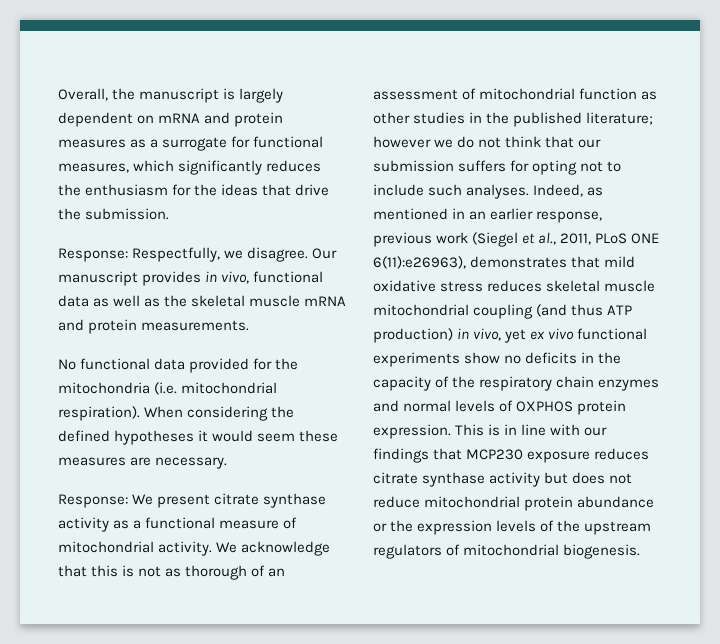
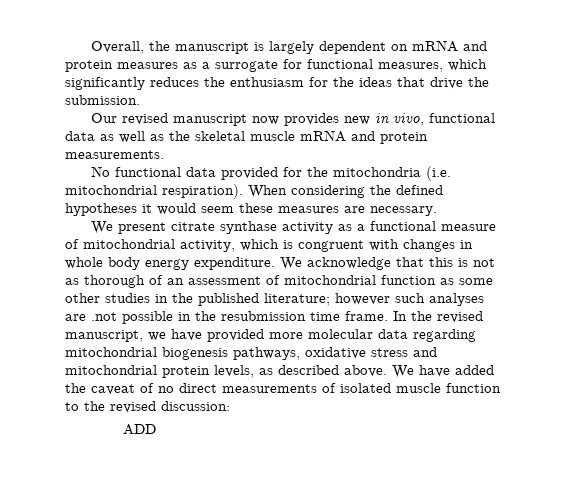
[58,247,338,262] [58,271,202,286] Response: Respectfully, we disagree. Our manuscript provides -> [90,113,370,126] Our revised manuscript now provides new
[58,494,128,508] Response: -> (437, 211) none
[158,541,213,556] activity. -> [180,239,473,252] [65,257,275,270] activity, which is congruent with changes in whole body energy expenditure.
(658, 95) none -> [459,278,493,285] some
[434,136,602,148] [373,160,622,175] [373,184,604,199] [373,208,603,223] [373,232,660,247] [373,256,636,269] [373,280,656,292] [373,304,633,319] [373,328,648,343] [373,352,622,367] [373,376,660,391] [373,400,627,415] [373,424,608,439] [373,448,650,463] [373,472,633,487] [373,496,655,511] [373,520,652,535] [373,544,641,559] we do not think that our submission suffers for opting not to include such analyses. Indeed, as mentioned in an earlier response, previous work (Siegel et al., 2011, PLoS ONE 6(11):e26963), demonstrates that mild oxidative stress reduces skeletal muscle mitochondrial coupling (and thus ATP production) in vivo, yet ex vivo functional experiments show no deficits in the capacity of the respiratory chain enzymes and normal levels of OXPHOS protein expression. This is in line with our findings that MCP230 exposure reduces citrate synthase activity but does not reduce mitochondrial protein abundance or the expression levels of the upstream regulators of mitochondrial biogenesis. -> [395,293,484,306] [65,311,483,324] [65,329,476,342] [65,347,437,360] [65,365,494,378] [65,383,501,395] [65,401,230,413] [122,424,156,435] such analyses are .not possible in the resubmission time frame. In the revised manuscript, we have provided more molecular data regarding mitochondrial biogenesis pathways, oxidative stress and mitochondrial protein levels, as described above. We have added the caveat of no direct measurements of isolated muscle function to the revised discussion: // ADD

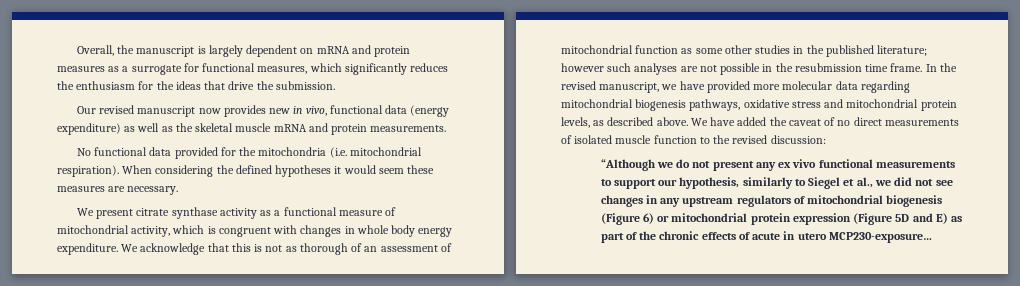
(95, 136) none -> [410,105,450,117] [57,123,121,135] (energy expenditure)
[91,312,117,321] .not -> [699,65,717,72] not
[122,424,156,435] ADD -> [600,159,955,171] [600,177,953,189] [600,195,943,207] [600,213,963,225] [600,231,932,243] “Although we do not present any ex vivo functional measurements to support our hypothesis, similarly to Siegel et al., we did not see changes in any upstream regulators of mitochondrial biogenesis (Figure 6) or mitochondrial protein expression (Figure 5D and E) as part of the chronic effects of acute in utero MCP230-exposure…

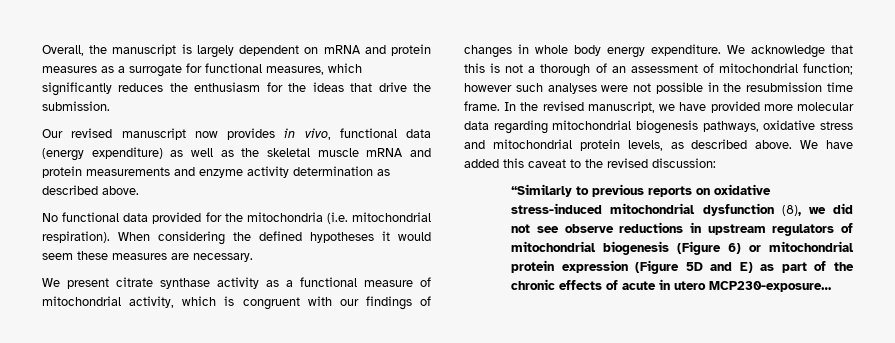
[269,108,291,114] new -> (275, 134) none
[370,125,447,132] measurements. -> [86,166,390,178] [42,185,139,195] measurements and enzyme activity determination as described above.
(298, 229) none -> [339,296,431,310] our findings of
[285,246,297,252] as -> [528,66,536,73] a
[635,45,928,57] function as some other studies in the published literature; -> [803,63,853,75] function;
[680,66,698,72] are -> [601,85,629,92] were
[769,117,959,126] [561,135,826,144] [600,159,955,171] [600,177,873,189] the caveat of no direct measurements of isolated muscle function to the revised discussion: // “Although we do not present any ex vivo functional measurements to support our hypothesis, similarly to Siegel et al., -> [503,158,716,168] [511,184,772,197] [511,203,801,216] this caveat to the revised discussion: // “Similarly to previous reports on oxidative stress-induced mitochondrial dysfunction (8),
[600,195,681,207] changes in any -> [564,222,702,233] observe reductions in

